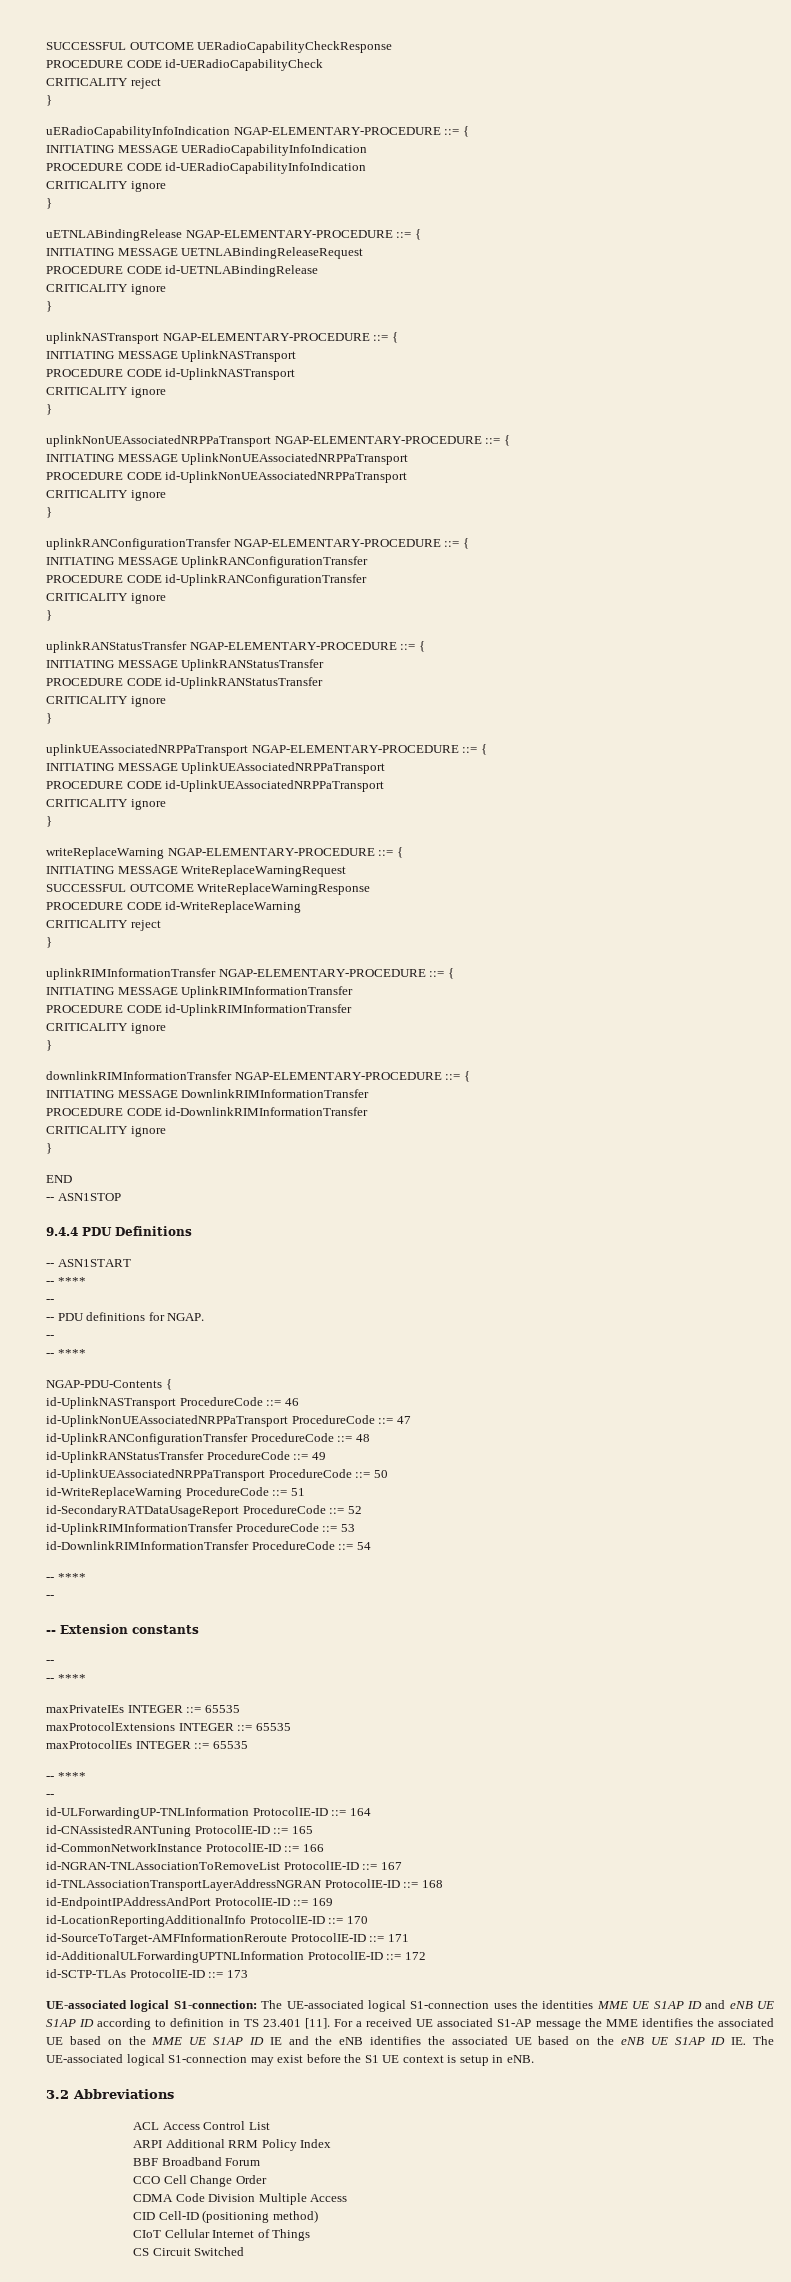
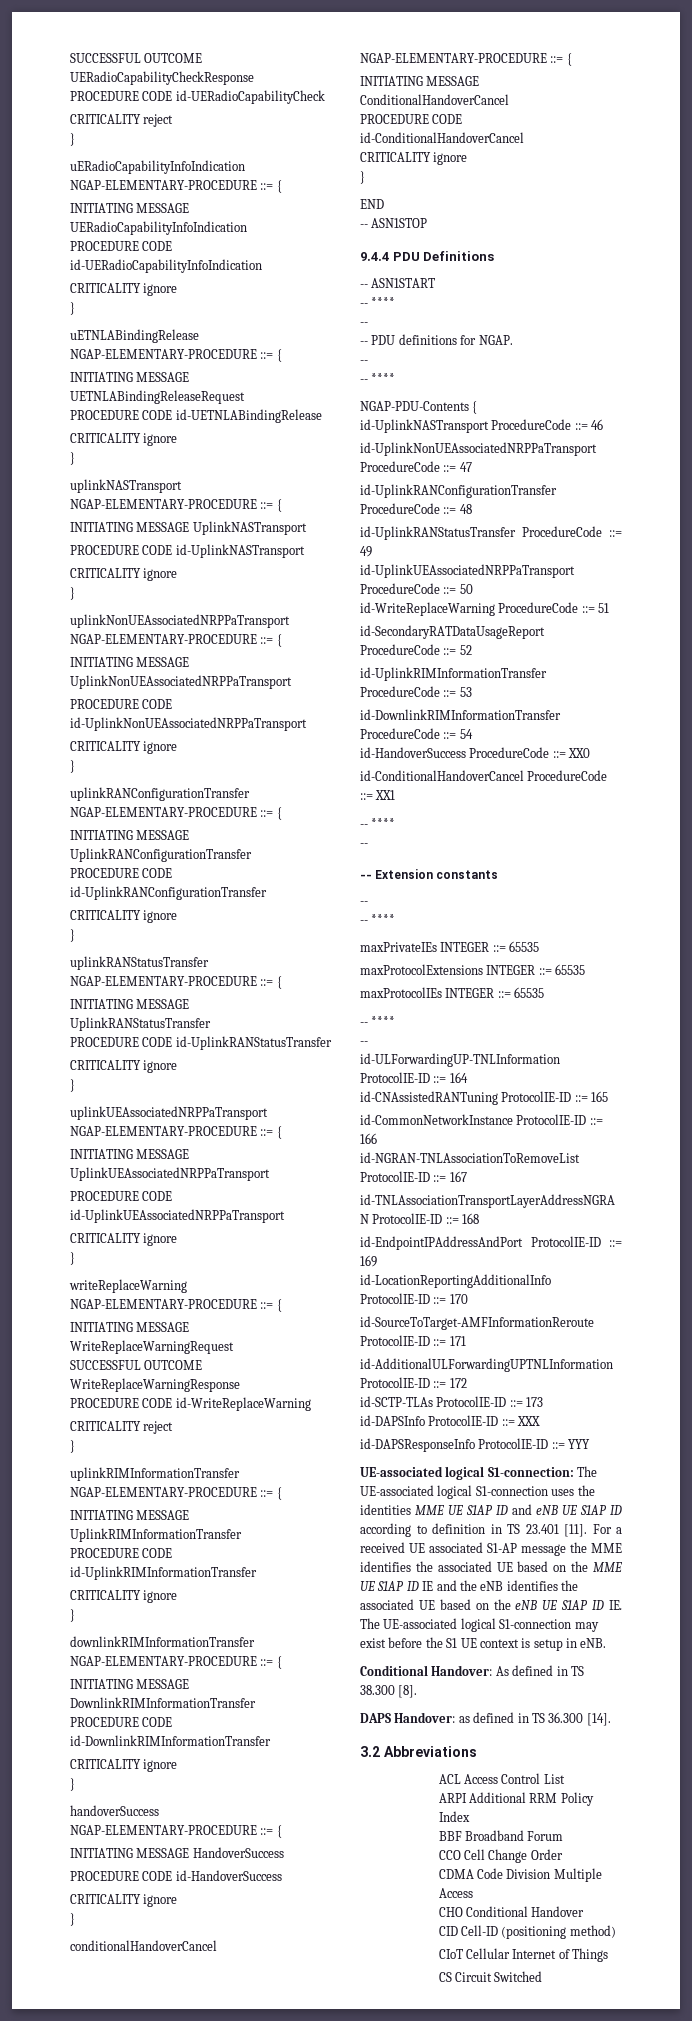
(52, 1148) none -> [70,1805,159,1816] [70,1825,282,1838] [70,1847,284,1858] [70,1870,282,1881] [70,1894,178,1907] [70,1913,75,1926] [70,1940,217,1951] [360,53,572,66] [360,76,480,86] [360,94,509,105] [360,114,463,124] [360,132,524,143] [360,152,468,165] [360,171,365,184] // handoverSuccess NGAP-ELEMENTARY-PROCEDURE ::= { // INITIATING MESSAGE HandoverSuccess // PROCEDURE CODE id-HandoverSuccess // CRITICALITY ignore // } // conditionalHandoverCancel NGAP-ELEMENTARY-PROCEDURE ::= { // INITIATING MESSAGE ConditionalHandoverCancel // PROCEDURE CODE id-ConditionalHandoverCancel // CRITICALITY ignore // }
(371, 1546) none -> [360,747,591,758] [360,770,608,781] [360,790,396,800] // id-HandoverSuccess ProcedureCode ::= XX0 // id-ConditionalHandoverCancel ProcedureCode ::= XX1
(248, 1974) none -> [360,1415,541,1426] [360,1438,591,1452] // id-DAPSInfo ProtocolIE-ID ::= XXX // id-DAPSResponseInfo ProtocolIE-ID ::= YYY
(534, 2059) none -> [360,1665,584,1676] [360,1685,418,1698] [360,1712,611,1726] // Conditional Handover: As defined in TS 38.300 [8]. // DAPS Handover: as defined in TS 36.300 [14].
(348, 2198) none -> [438,1906,585,1917] // CHO Conditional Handover

